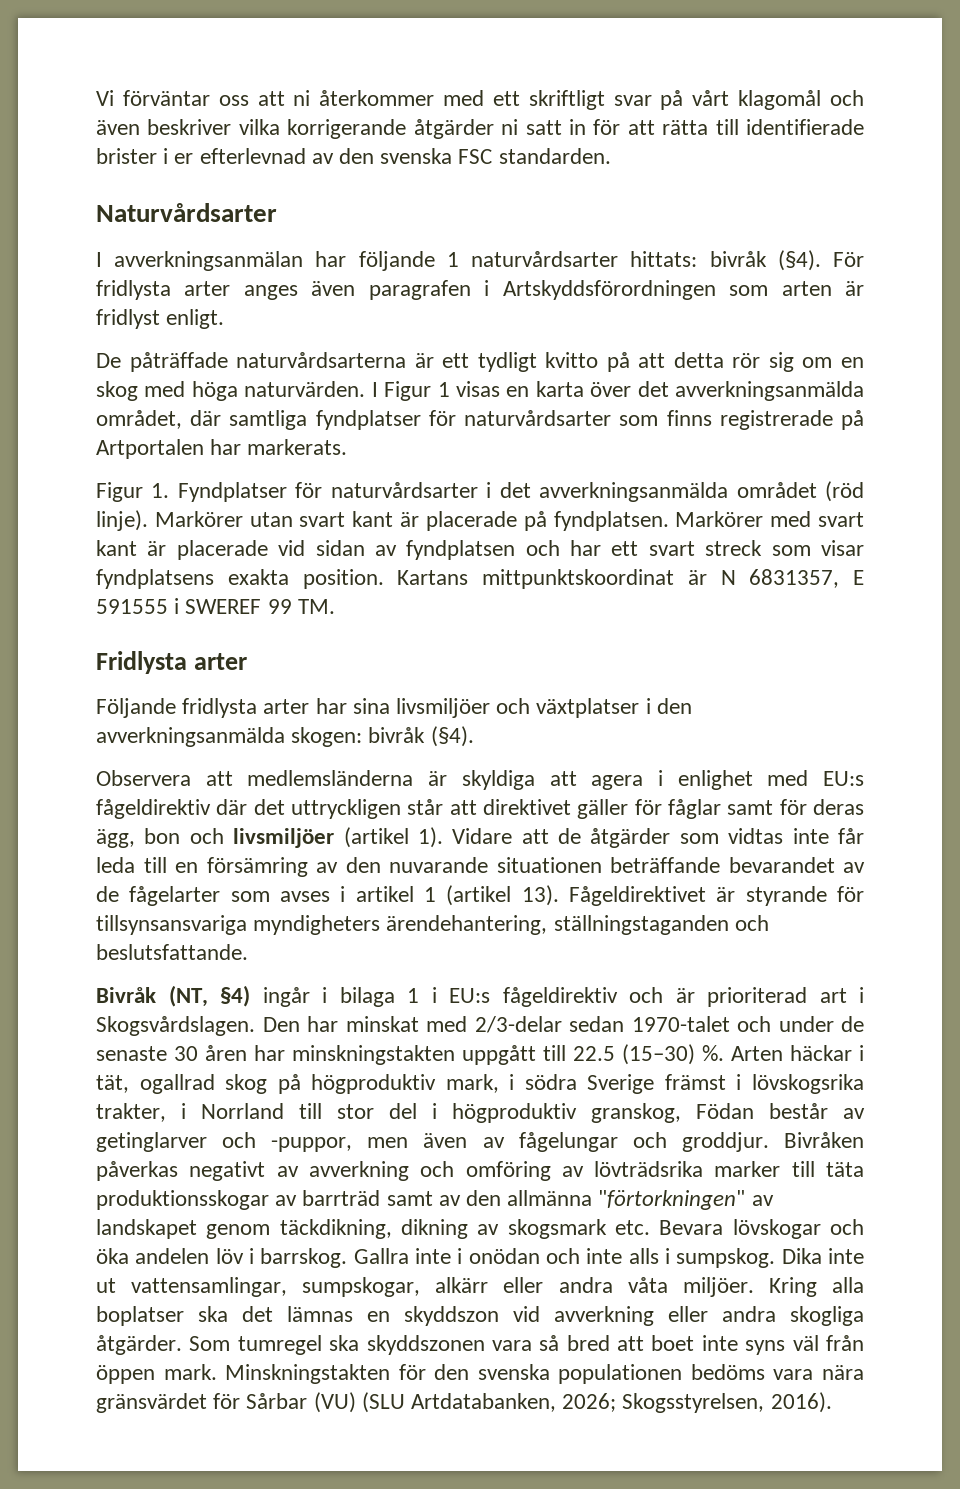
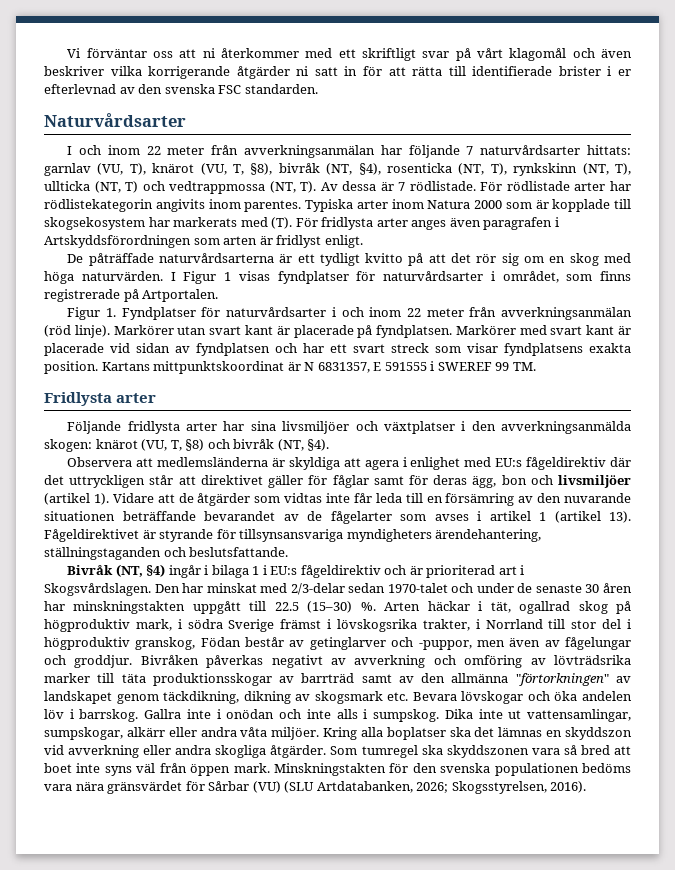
(102, 259) none -> [79,145,239,155] och inom 22 meter från
[446,252,459,267] 1 -> [466,146,474,155] 7
[709,250,821,271] bivråk (§4). -> [44,163,631,176] [44,181,632,194] [44,199,631,212] [44,217,293,230] garnlav (VU, T), knärot (VU, T, §8), bivråk (NT, §4), rosenticka (NT, T), rynkskinn (NT, T), ullticka (NT, T) och vedtrappmossa (NT, T). Av dessa är 7 rödlistade. För rödlistade arter har rödlistekategorin angivits inom parentes. Typiska arter inom Natura 2000 som är kopplade till skogsekosystem har markerats med (T).
[673,352,724,368] detta -> [451,253,472,263] det
[506,381,864,401] [96,410,308,430] en karta över det avverkningsanmälda området, där samtliga -> (270, 276) none
(612, 418) none -> [490,271,559,283] i området,
[96,439,348,459] Artportalen har markerats. -> [142,289,219,302] Artportalen.
[499,482,817,502] det avverkningsanmälda området -> [341,307,632,320] och inom 22 meter från avverkningsanmälan
[368,726,474,747] bivråk (§4). -> [95,439,330,451] knärot (VU, T, §8) och bivråk (NT, §4).

